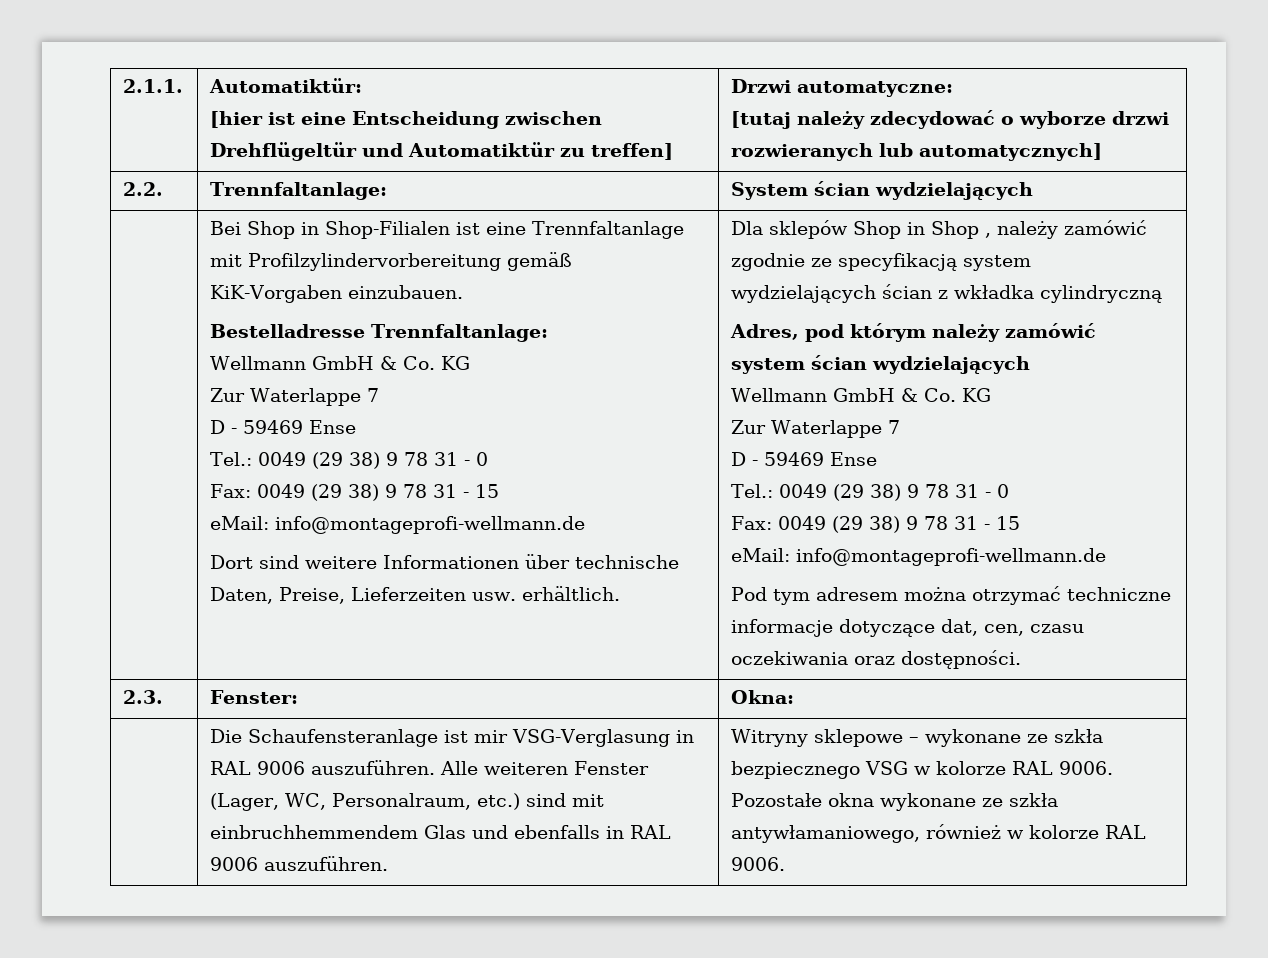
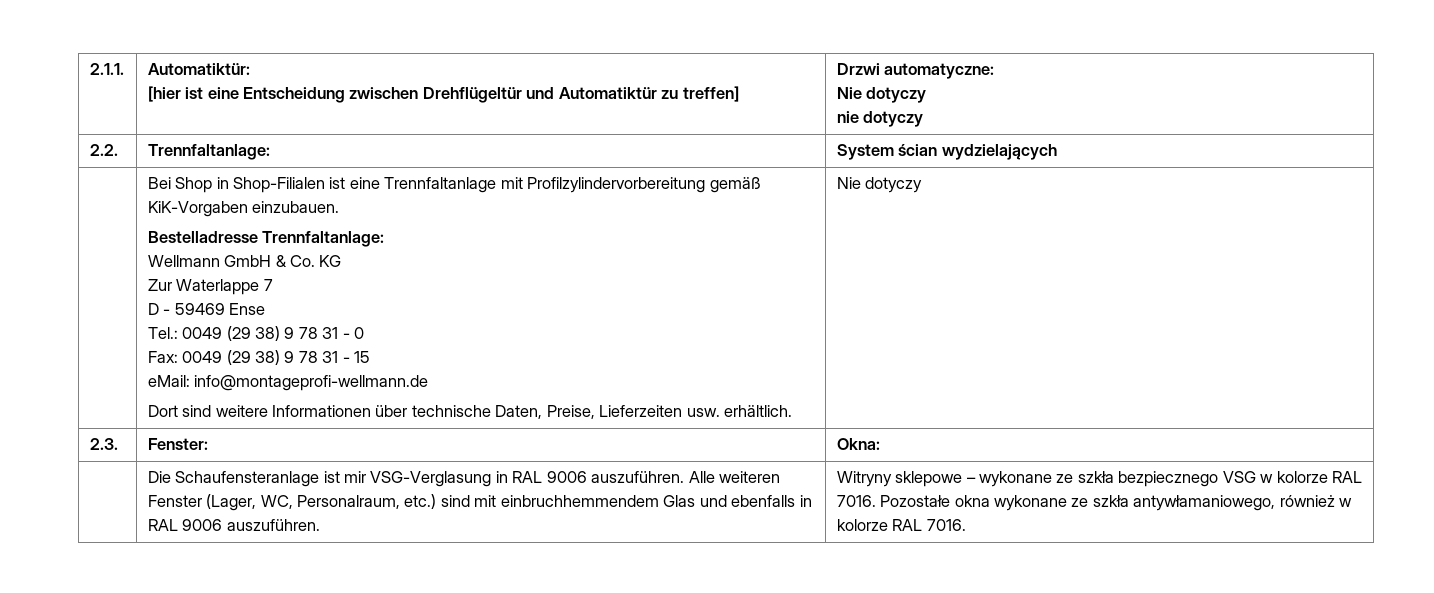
[731,110,1170,129] [731,143,1103,161] [tutaj należy zdecydować o wyborze drzwi rozwieranych lub automatycznych] -> [836,87,927,103] [836,111,924,127] Nie dotyczy // nie dotyczy
[731,220,1148,239] [731,253,1032,271] [731,284,1163,303] [730,323,1097,342] [731,355,1031,374] [731,388,992,402] [731,420,901,438] [731,452,878,466] [731,484,1010,501] [731,516,1021,533] [731,548,1107,566] [731,586,1172,605] [731,619,1085,637] [731,650,1022,669] Dla sklepów Shop in Shop , należy zamówić zgodnie ze specyfikacją system wydzielających ścian z wkładka cylindryczną // Adres, pod którym należy zamówić system ścian wydzielających // Wellmann GmbH & Co. KG // Zur Waterlappe 7 // D - 59469 Ense // Tel.: 0049 (29 38) 9 78 31 - 0 // Fax: 0049 (29 38) 9 78 31 - 15 // eMail: info@montageprofi-wellmann.de // Pod tym adresem można otrzymać techniczne informacje dotyczące dat, cen, czasu oczekiwania oraz dostępności. -> [836,177,923,193] Nie dotyczy
[1059,761,1114,775] 9006. -> [836,495,876,507] 7016.
[731,857,786,871] 9006. -> [926,519,966,531] 7016.

